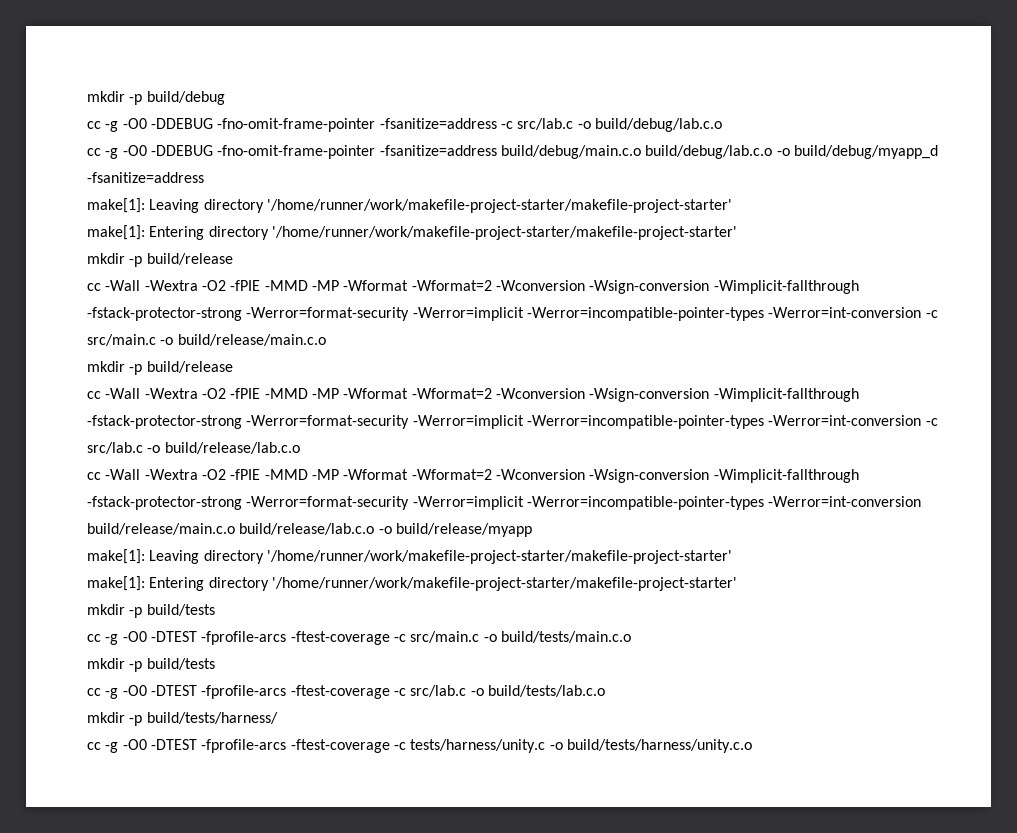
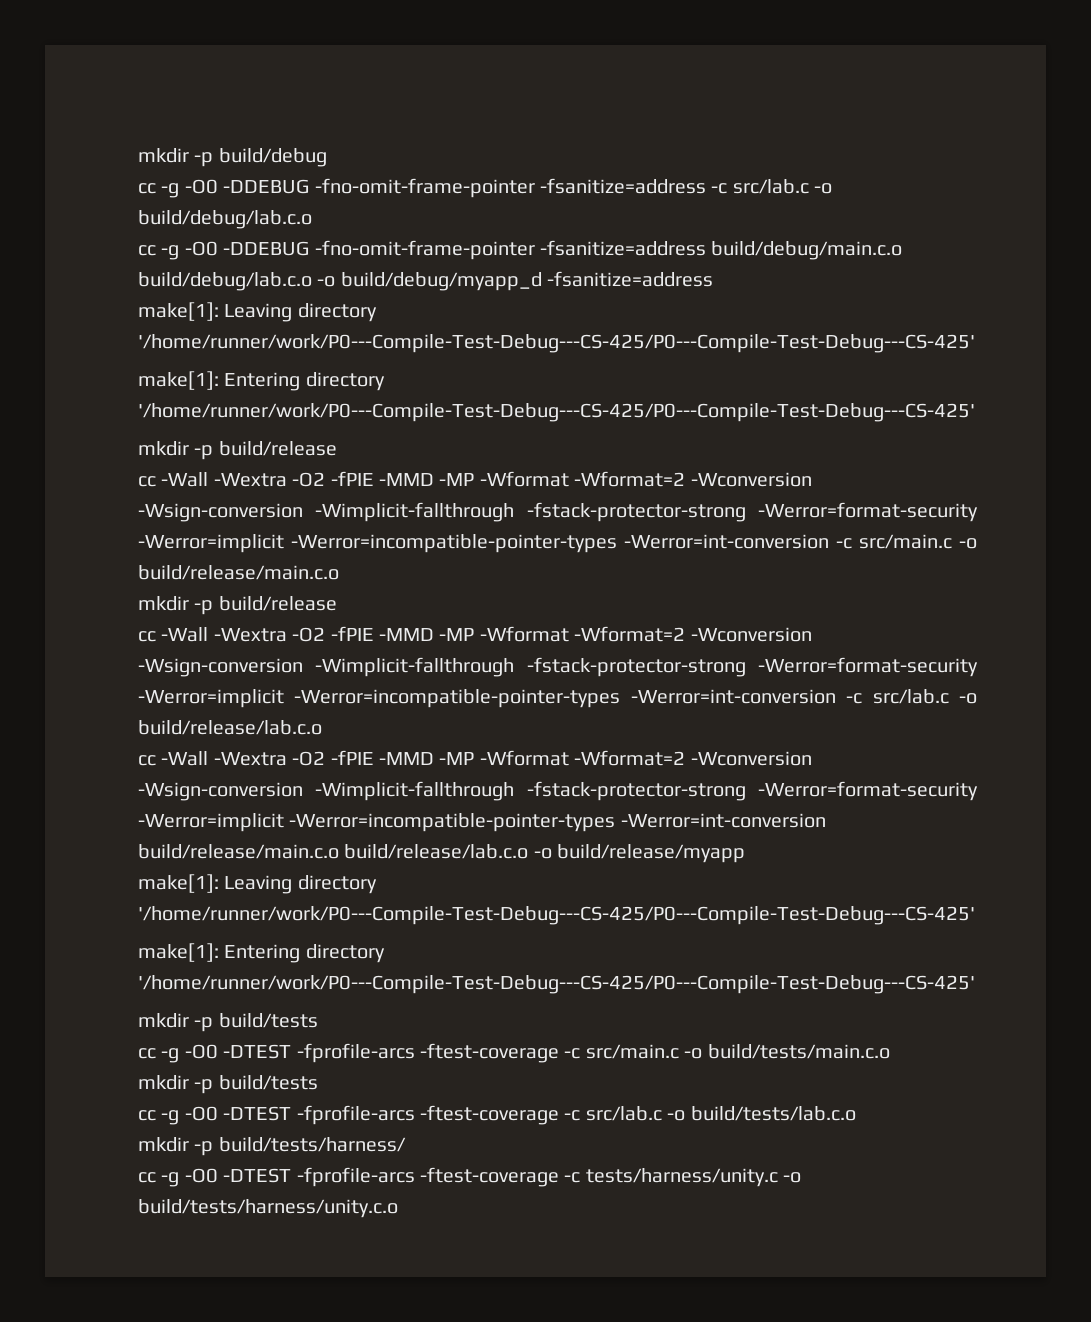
[266,199,732,213] [87,225,737,240] '/home/runner/work/makefile-project-starter/makefile-project-starter' // make[1]: Entering directory '/home/runner/work/makefile-project-starter/makefile-project-starter' -> [138,334,975,353] [138,371,385,391] [138,403,975,422] '/home/runner/work/P0---Compile-Test-Debug---CS-425/P0---Compile-Test-Debug---CS-425' // make[1]: Entering directory '/home/runner/work/P0---Compile-Test-Debug---CS-425/P0---Compile-Test-Debug---CS-425'
[266,550,732,564] [87,576,737,591] '/home/runner/work/makefile-project-starter/makefile-project-starter' // make[1]: Entering directory '/home/runner/work/makefile-project-starter/makefile-project-starter' -> [138,906,975,925] [138,943,385,963] [138,975,975,994] '/home/runner/work/P0---Compile-Test-Debug---CS-425/P0---Compile-Test-Debug---CS-425' // make[1]: Entering directory '/home/runner/work/P0---Compile-Test-Debug---CS-425/P0---Compile-Test-Debug---CS-425'

